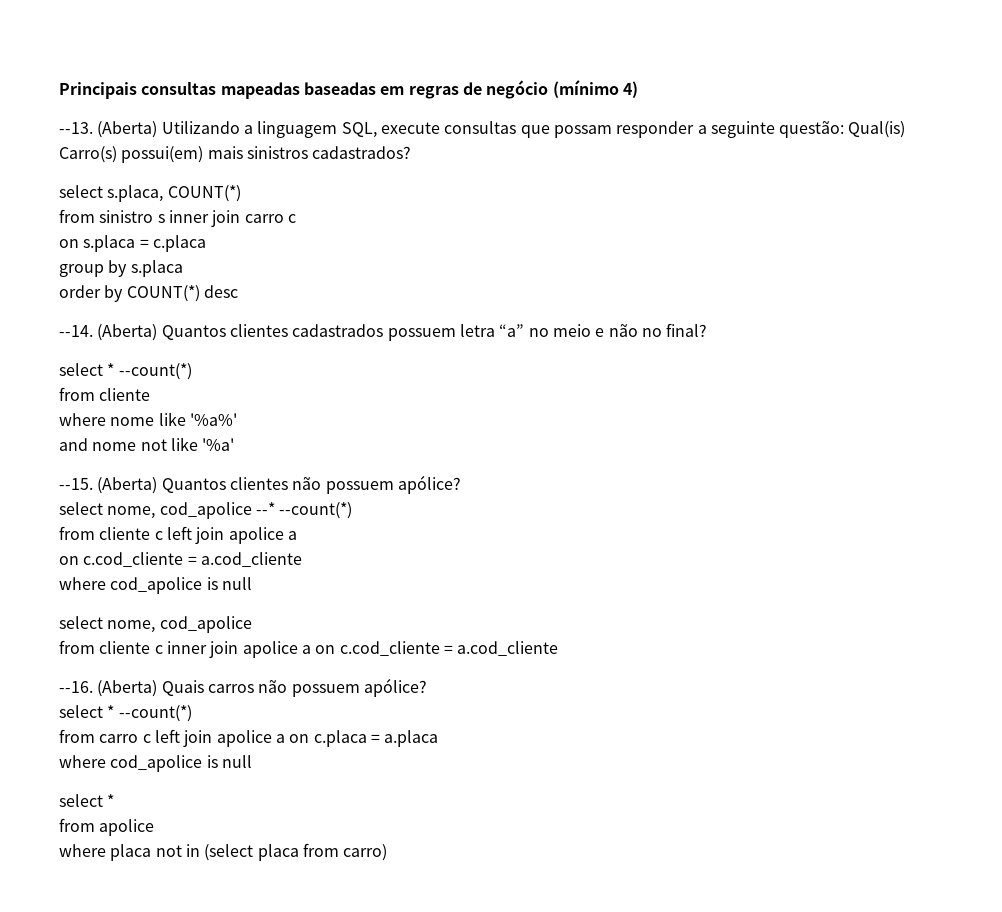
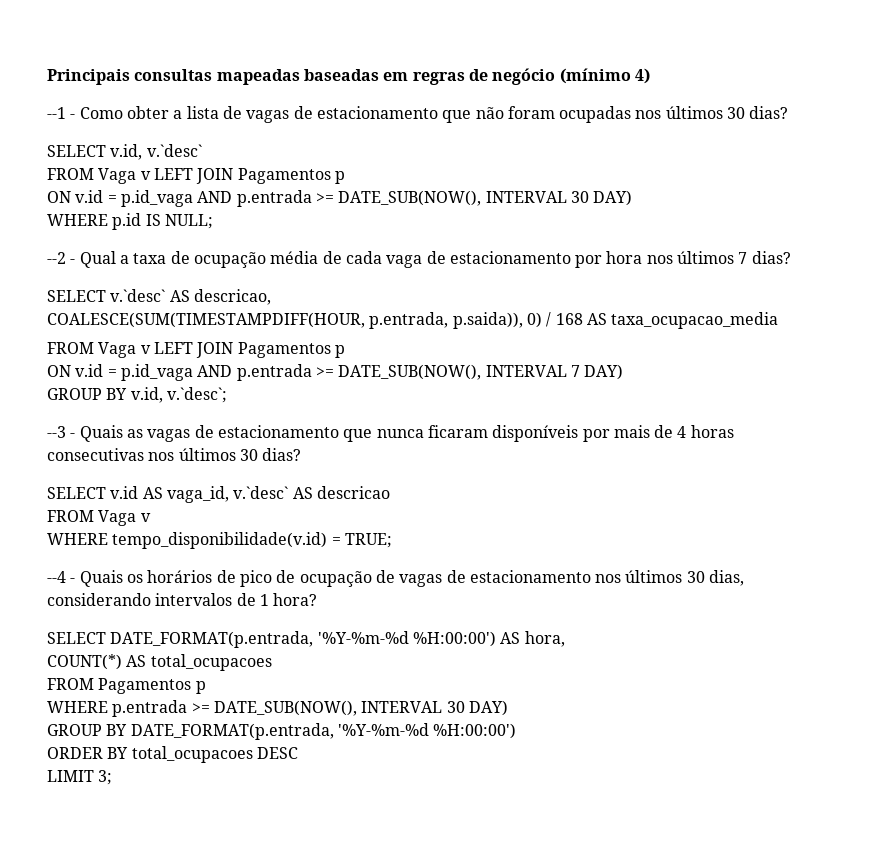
[59,121,906,138] [59,146,412,163] [59,185,241,202] [59,209,296,227] [59,235,206,252] [59,260,183,277] [59,285,238,302] [59,323,708,341] [59,363,192,380] [59,387,151,401] [59,412,237,426] [59,437,235,451] [59,475,461,494] [59,502,353,519] [59,526,297,544] [59,552,302,567] [59,577,252,594] [59,616,252,633] [59,640,559,658] [59,678,427,697] [59,705,192,722] [59,729,439,747] [59,755,252,772] [59,794,115,807] [59,818,155,836] [59,843,388,861] --13. (Aberta) Utilizando a linguagem SQL, execute consultas que possam responder a seguinte questão: Qual(is) Carro(s) possui(em) mais sinistros cadastrados? // select s.placa, COUNT(*) // from sinistro s inner join carro c // on s.placa = c.placa // group by s.placa // order by COUNT(*) desc // --14. (Aberta) Quantos clientes cadastrados possuem letra “a” no meio e não no final? // select * --count(*) // from cliente // where nome like '%a%' // and nome not like '%a' // --15. (Aberta) Quantos clientes não possuem apólice? // select nome, cod_apolice --* --count(*) // from cliente c left join apolice a // on c.cod_cliente = a.cod_cliente // where cod_apolice is null // select nome, cod_apolice // from cliente c inner join apolice a on c.cod_cliente = a.cod_cliente // --16. (Aberta) Quais carros não possuem apólice? // select * --count(*) // from carro c left join apolice a on c.placa = a.placa // where cod_apolice is null // select * // from apolice // where placa not in (select placa from carro) -> [47,106,789,123] [47,144,202,160] [47,168,345,184] [47,190,633,207] [47,213,213,230] [47,251,791,268] [47,289,271,305] [47,312,779,329] [47,342,345,358] [47,364,624,381] [47,387,227,403] [47,425,734,442] [47,448,302,461] [47,486,390,503] [47,510,151,526] [47,532,392,549] [47,570,745,587] [47,593,318,606] [47,631,565,648] [47,654,272,671] [47,678,206,694] [47,700,508,717] [47,723,517,740] [47,746,298,763] [47,770,113,785] --1 - Como obter a lista de vagas de estacionamento que não foram ocupadas nos últimos 30 dias? // SELECT v.id, v.`desc` // FROM Vaga v LEFT JOIN Pagamentos p // ON v.id = p.id_vaga AND p.entrada >= DATE_SUB(NOW(), INTERVAL 30 DAY) // WHERE p.id IS NULL; // --2 - Qual a taxa de ocupação média de cada vaga de estacionamento por hora nos últimos 7 dias? // SELECT v.`desc` AS descricao, // COALESCE(SUM(TIMESTAMPDIFF(HOUR, p.entrada, p.saida)), 0) / 168 AS taxa_ocupacao_media // FROM Vaga v LEFT JOIN Pagamentos p // ON v.id = p.id_vaga AND p.entrada >= DATE_SUB(NOW(), INTERVAL 7 DAY) // GROUP BY v.id, v.`desc`; // --3 - Quais as vagas de estacionamento que nunca ficaram disponíveis por mais de 4 horas consecutivas nos últimos 30 dias? // SELECT v.id AS vaga_id, v.`desc` AS descricao // FROM Vaga v // WHERE tempo_disponibilidade(v.id) = TRUE; // --4 - Quais os horários de pico de ocupação de vagas de estacionamento nos últimos 30 dias, considerando intervalos de 1 hora? // SELECT DATE_FORMAT(p.entrada, '%Y-%m-%d %H:00:00') AS hora, // COUNT(*) AS total_ocupacoes // FROM Pagamentos p // WHERE p.entrada >= DATE_SUB(NOW(), INTERVAL 30 DAY) // GROUP BY DATE_FORMAT(p.entrada, '%Y-%m-%d %H:00:00') // ORDER BY total_ocupacoes DESC // LIMIT 3;

